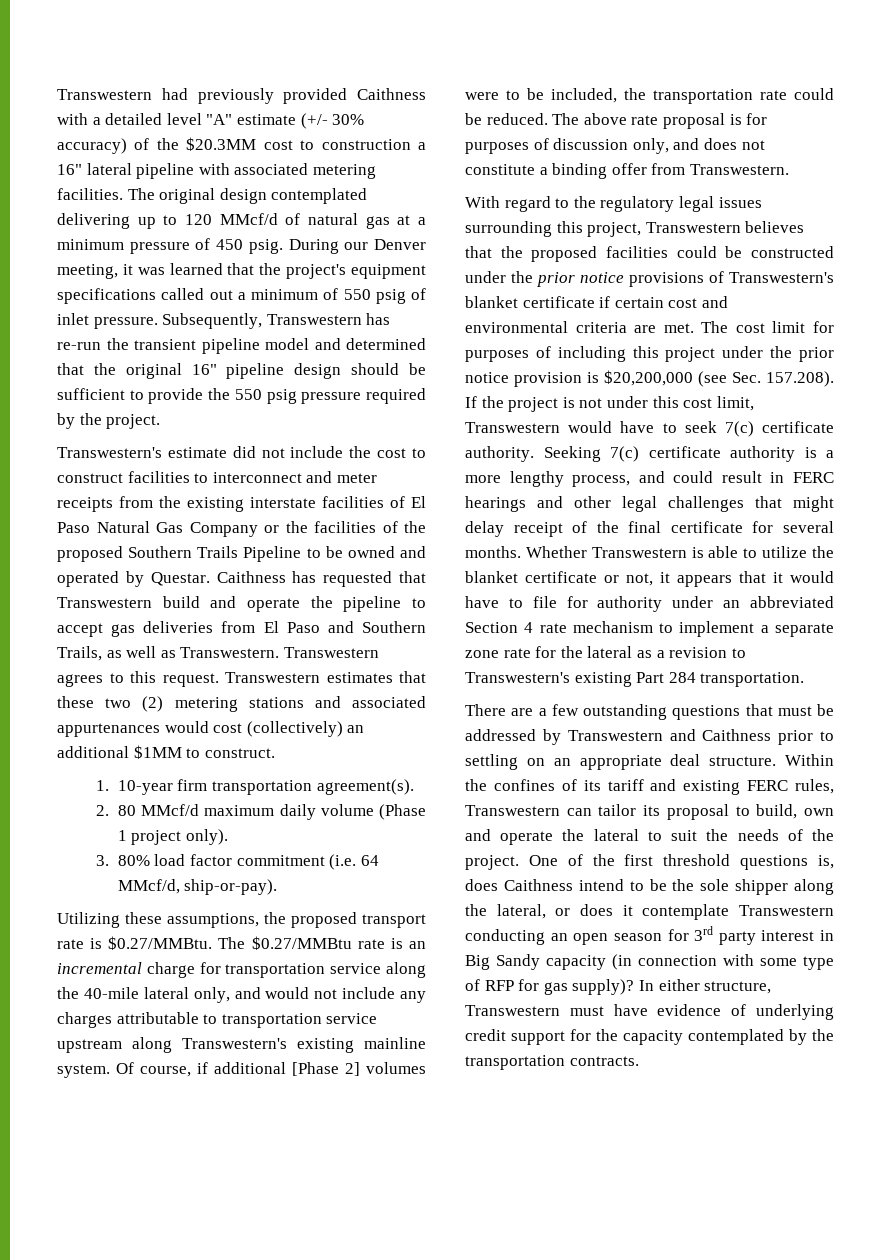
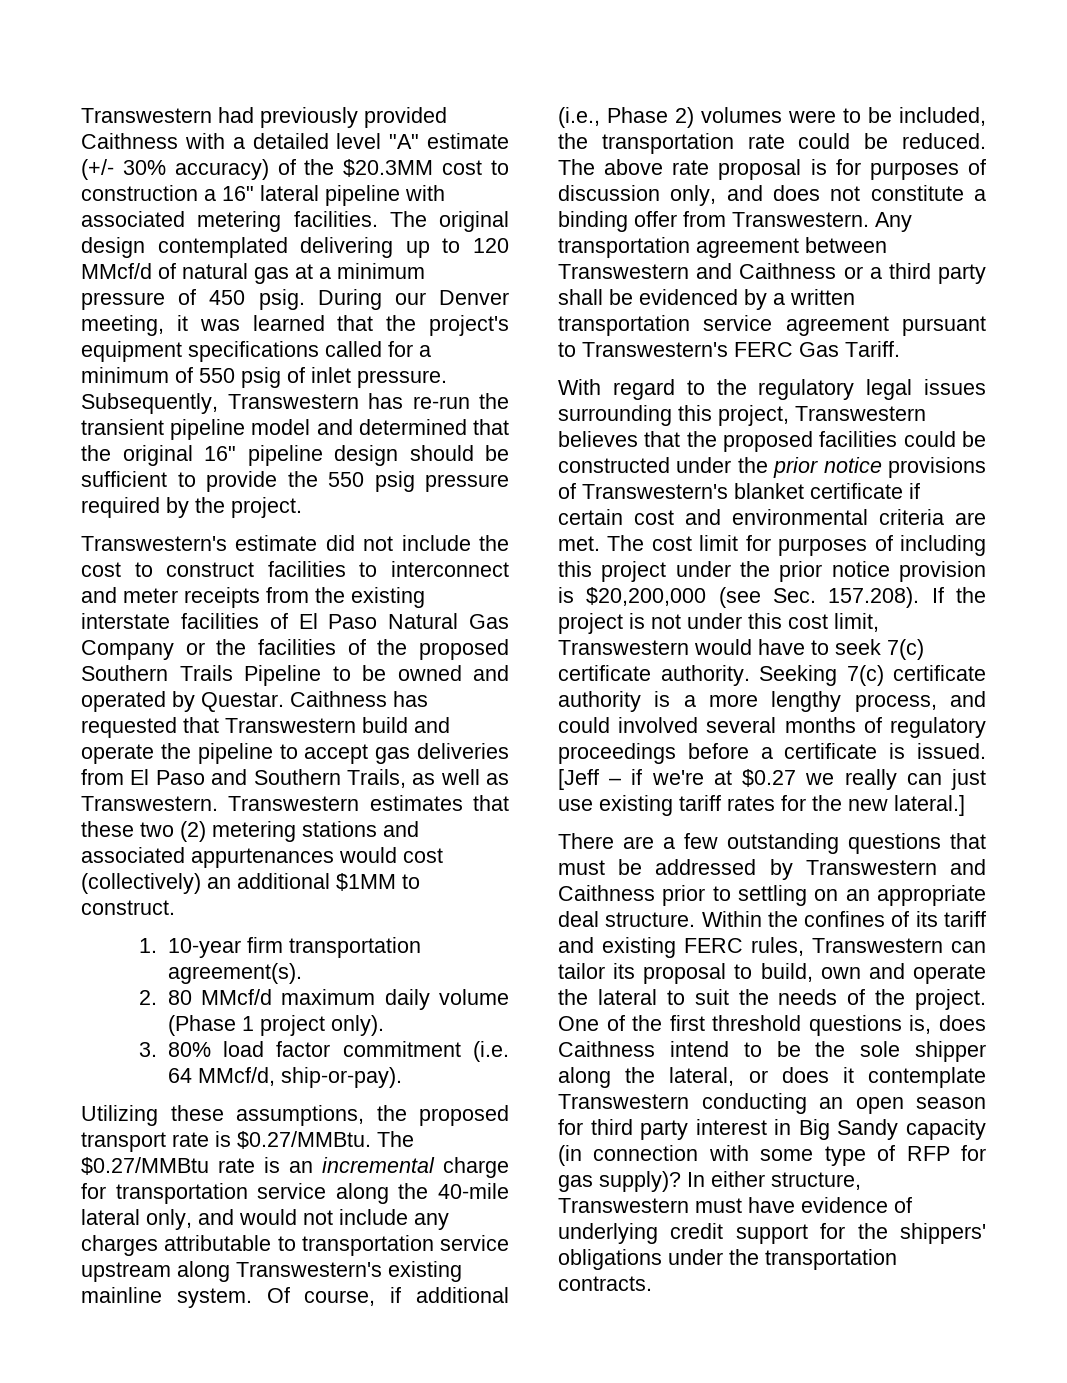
[209,290,233,300] out -> [388,341,413,357] for
[57,671,320,687] agrees to this request. Transwestern -> (360, 803) none
[292,1062,360,1076] [Phase 2] -> [558,107,694,128] (i.e., Phase 2)
(789, 169) none -> [875,212,912,232] [558,237,887,258] [558,263,986,284] [558,289,855,310] [558,315,986,336] [558,341,900,357] Any transportation agreement between Transwestern and Caithness or a third party shall be evidenced by a written transportation service agreement pursuant to Transwestern's FERC Gas Tariff.
[721,471,834,483] [465,496,834,512] [465,521,834,537] [465,546,834,558] [465,571,834,587] [465,596,834,612] [465,621,834,637] [465,646,746,658] [465,672,805,687] result in FERC hearings and other legal challenges that might delay receipt of the final certificate for several months. Whether Transwestern is able to utilize the blanket certificate or not, it appears that it would have to file for authority under an abbreviated Section 4 rate mechanism to implement a separate zone rate for the lateral as a revision to Transwestern's existing Part 284 transportation. -> [618,717,986,738] [558,743,986,764] [558,769,986,790] [558,795,965,816] involved several months of regulatory proceedings before a certificate is issued. [Jeff – if we're at $0.27 we really can just use existing tariff rates for the new lateral.]
[694,926,714,941] 3rd -> [590,1119,633,1135] third
[623,1029,807,1045] capacity contemplated by -> [900,1223,986,1244] [558,1249,723,1270] shippers' obligations under

